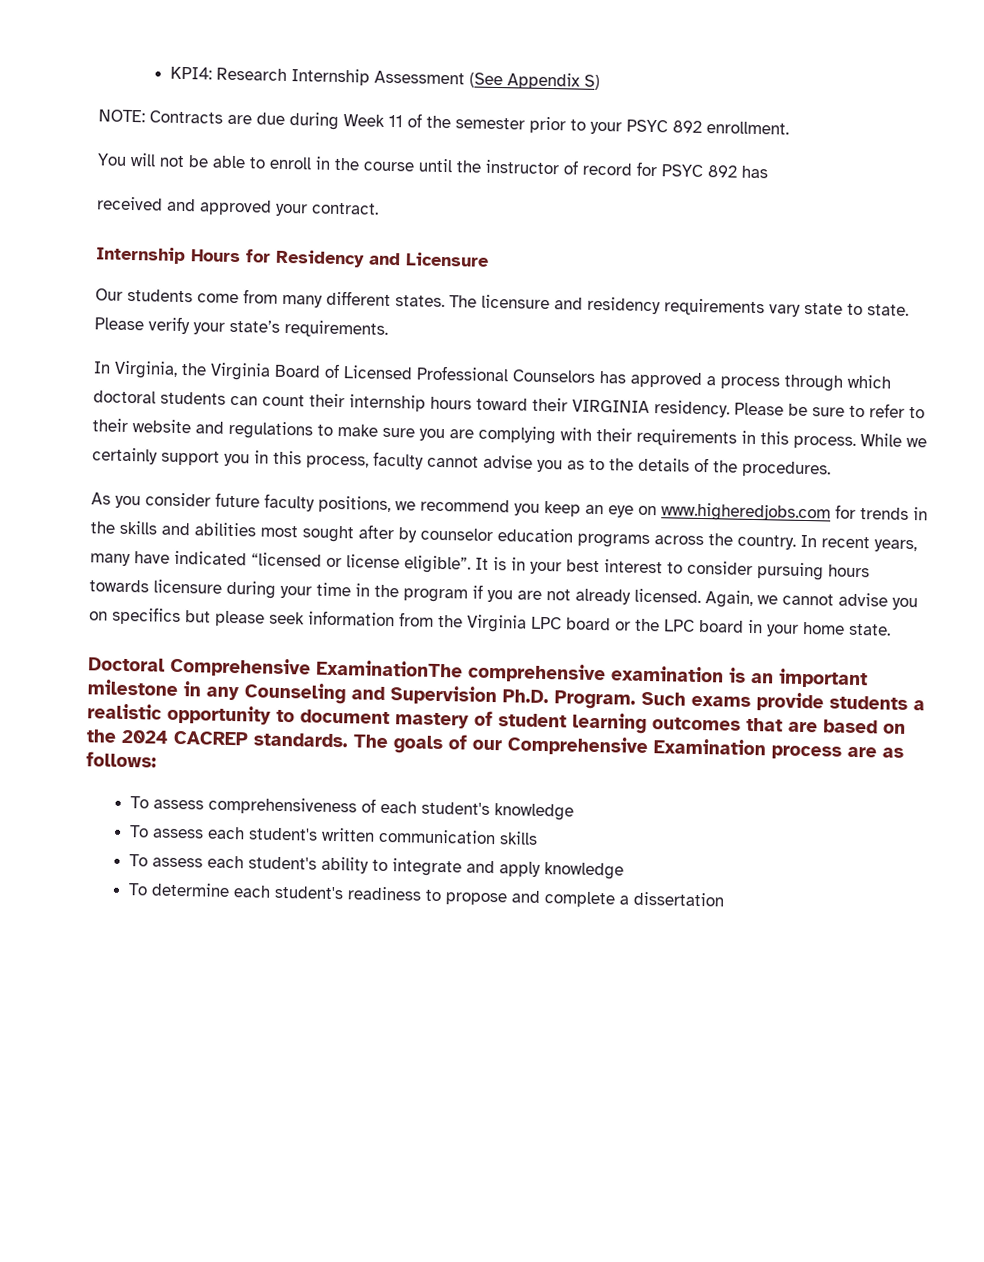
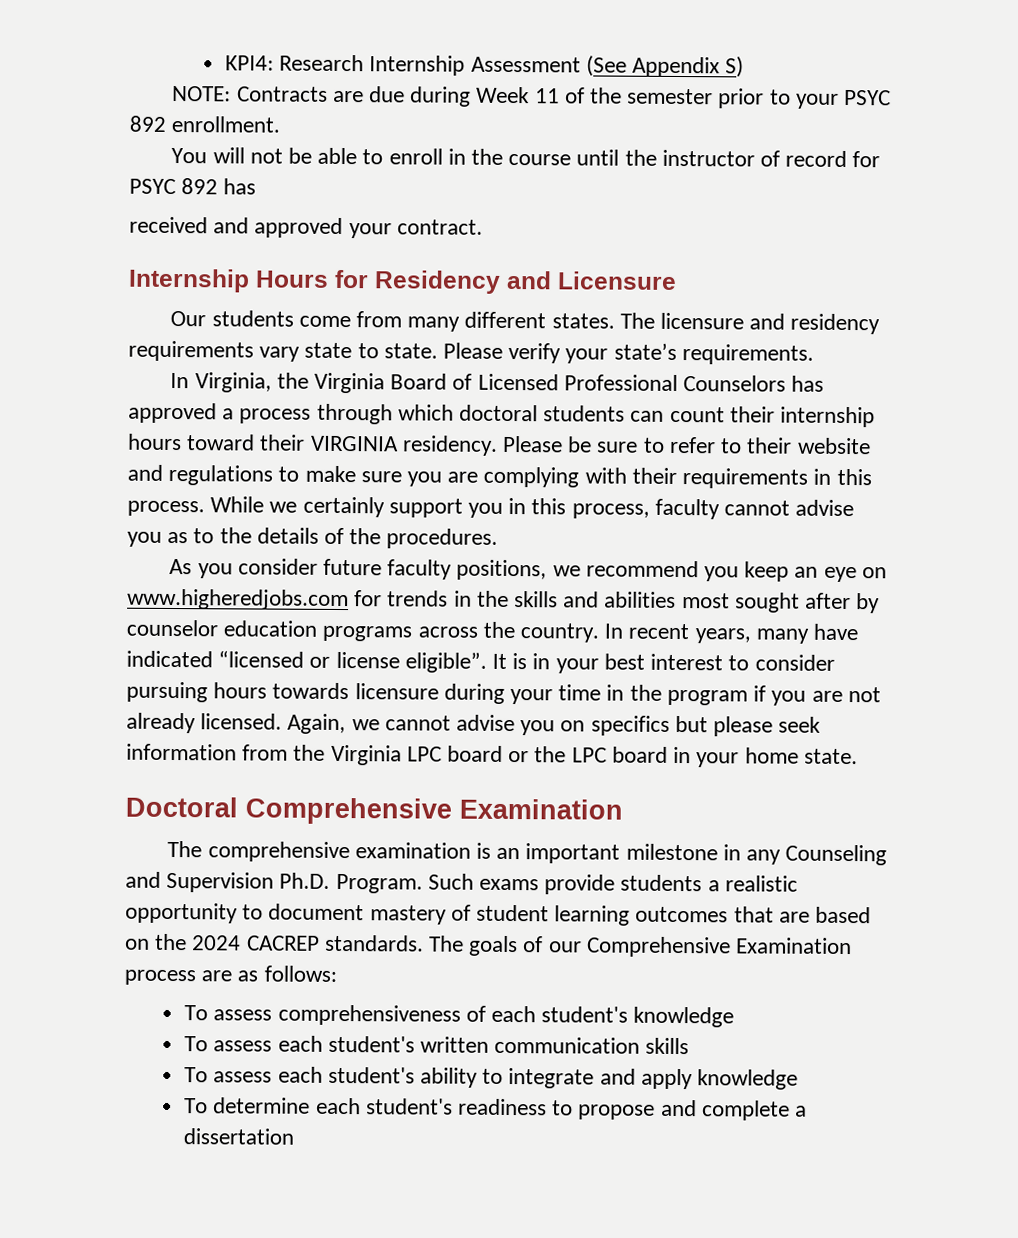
[316,659,463,678] ExaminationThe -> [459,798,623,820] [167,840,203,858] Examination // The

